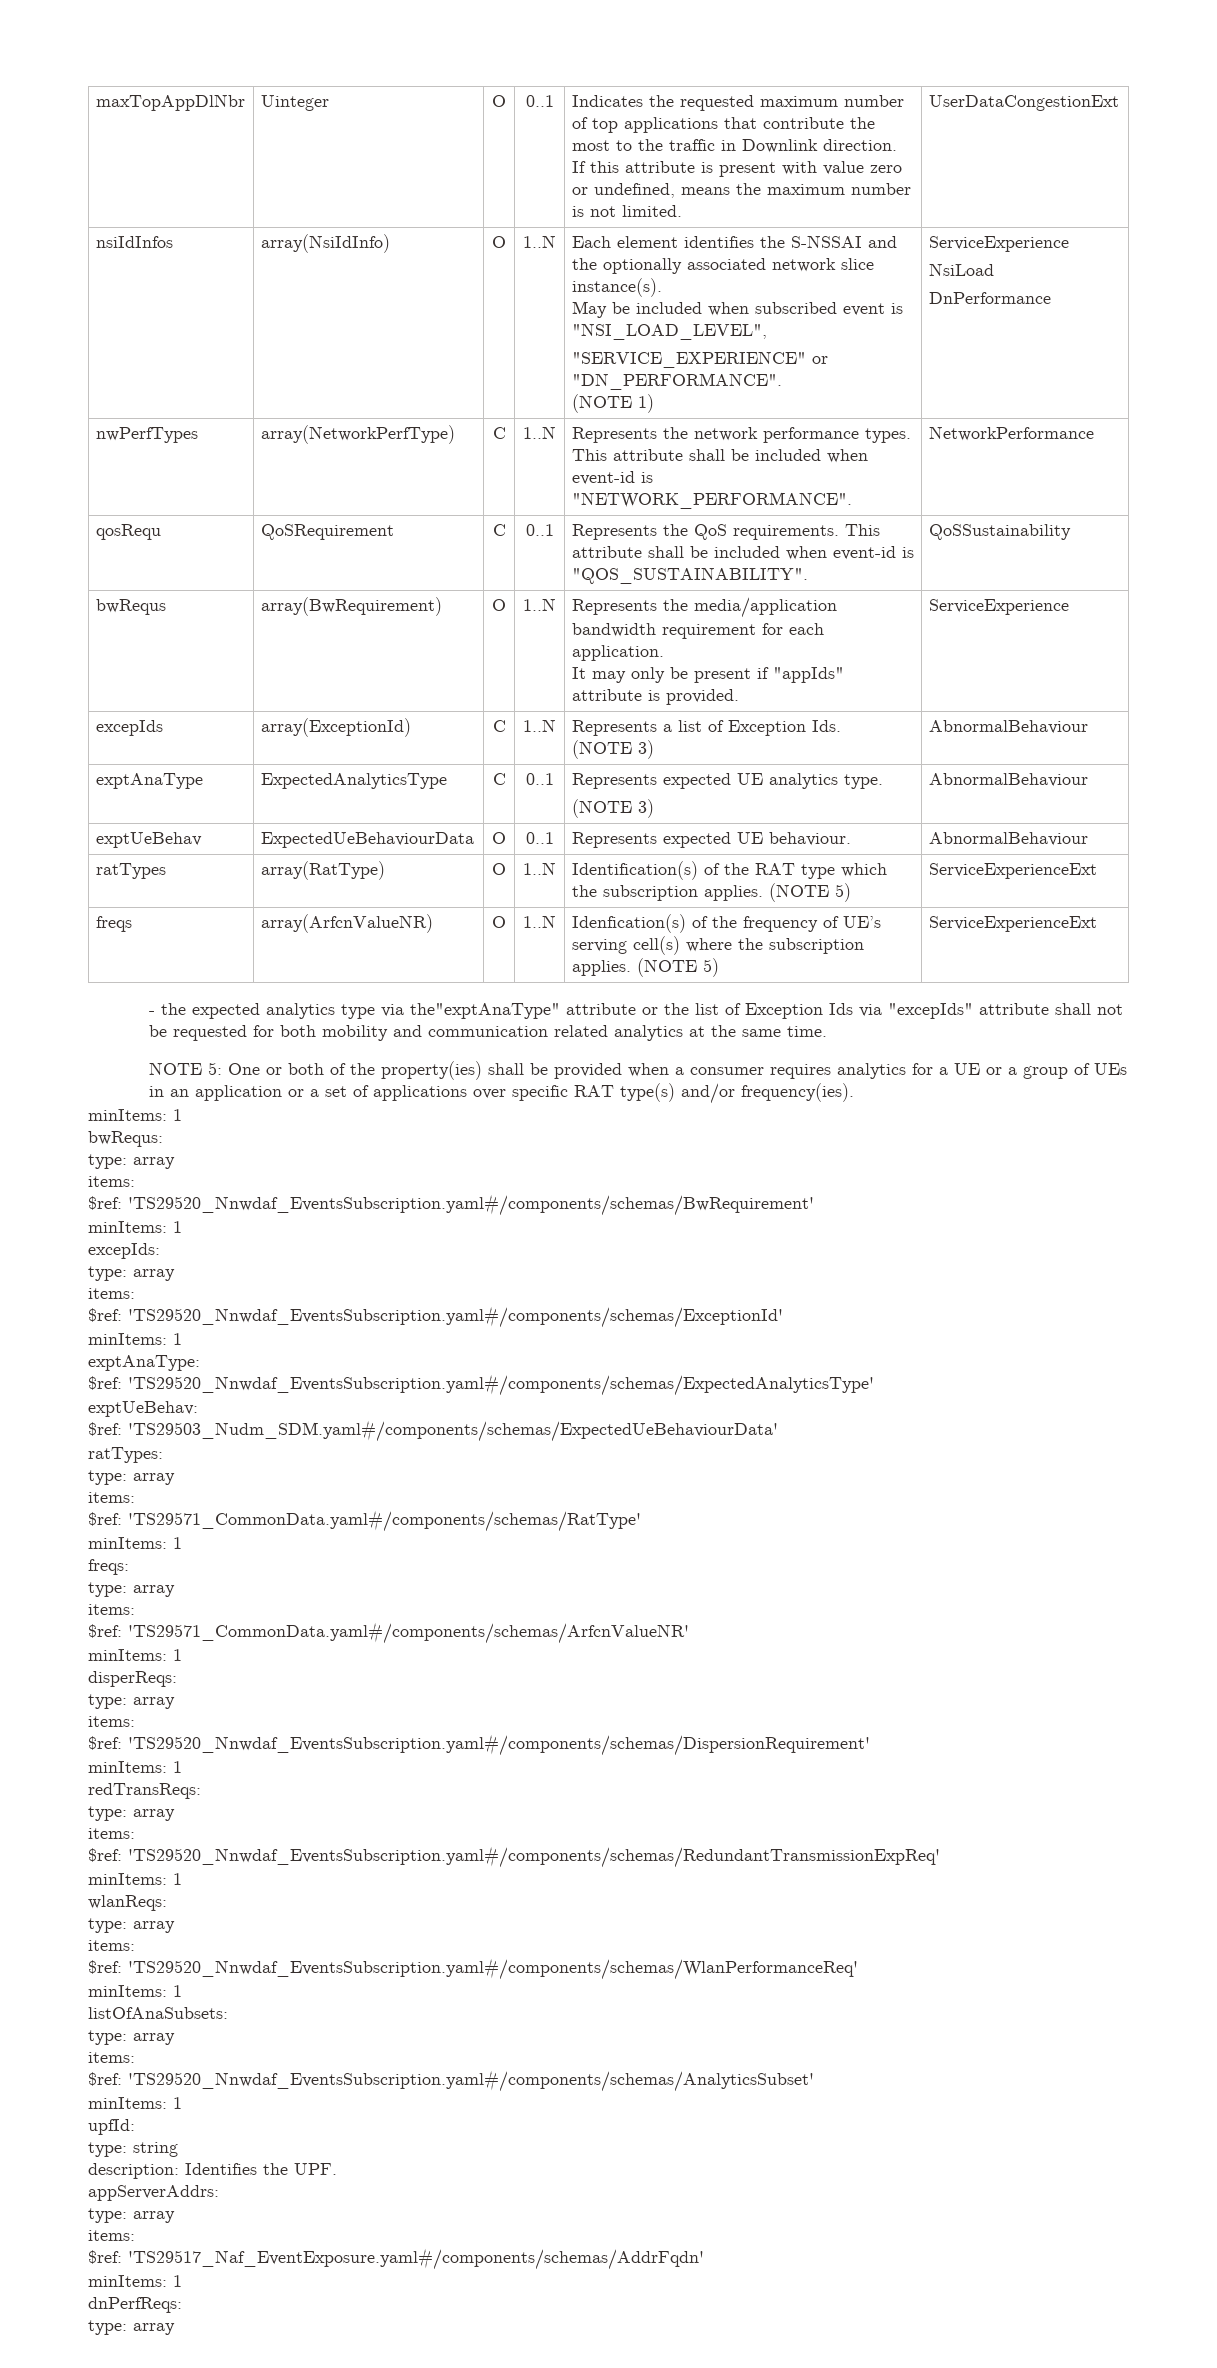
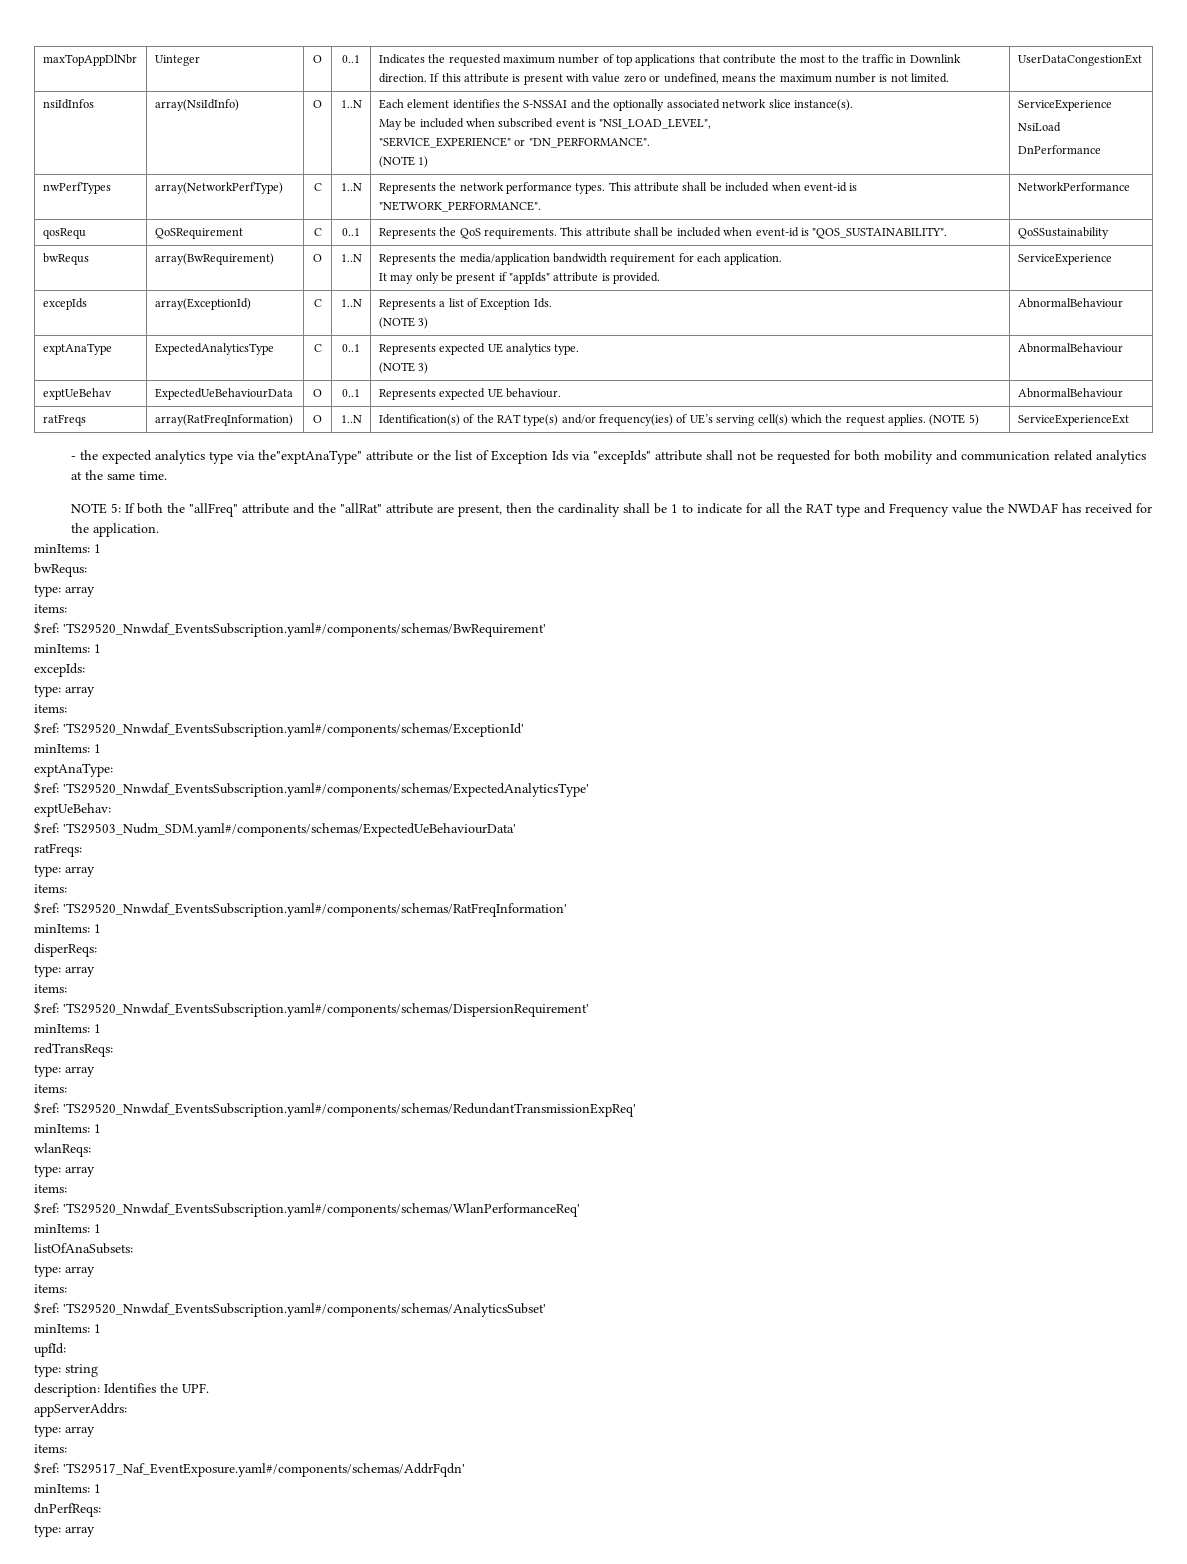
[95,863,166,879] [260,861,385,880] ratTypes | array(RatType) -> [42,414,86,426] [154,414,293,426] ratFreqs | array(RatFreqInformation)
[800,863,887,879] [571,883,851,902] [928,863,1097,879] [95,916,132,932] [260,914,433,933] [492,916,506,928] [523,915,556,928] [571,914,818,933] type which the subscription applies. (NOTE 5) | ServiceExperienceExt // freqs | array(ArfcnValueNR) | O | 1..N | Idenfication(s) of the frequency -> [523,414,674,426] type(s) and/or frequency(ies)
[685,938,864,954] where the subscription -> [790,414,885,426] which the request
[228,1061,1128,1080] [149,1083,855,1104] One or both of the property(ies) shall be provided when a consumer requires analytics for a UE or a group of UEs in an application or a set of applications over specific RAT type(s) and/or frequency(ies). -> [124,503,1152,517] [70,523,159,537] If both the "allFreq" attribute and the "allRat" attribute are present, then the cardinality shall be 1 to indicate for all the RAT type and Frequency value the NWDAF has received for the application.
[88,1447,163,1463] [88,1470,175,1485] [88,1492,135,1503] [88,1510,641,1532] [88,1537,182,1549] [88,1559,129,1575] [88,1582,175,1597] [88,1604,135,1615] [88,1622,689,1644] ratTypes: // type: array // items: // $ref: 'TS29571_CommonData.yaml#/components/schemas/RatType' // minItems: 1 // freqs: // type: array // items: // $ref: 'TS29571_CommonData.yaml#/components/schemas/ArfcnValueNR' -> [34,843,82,857] [34,864,95,877] [34,884,67,893] [34,902,567,917] ratFreqs: // type: array // items: // $ref: 'TS29520_Nnwdaf_EventsSubscription.yaml#/components/schemas/RatFreqInformation'

